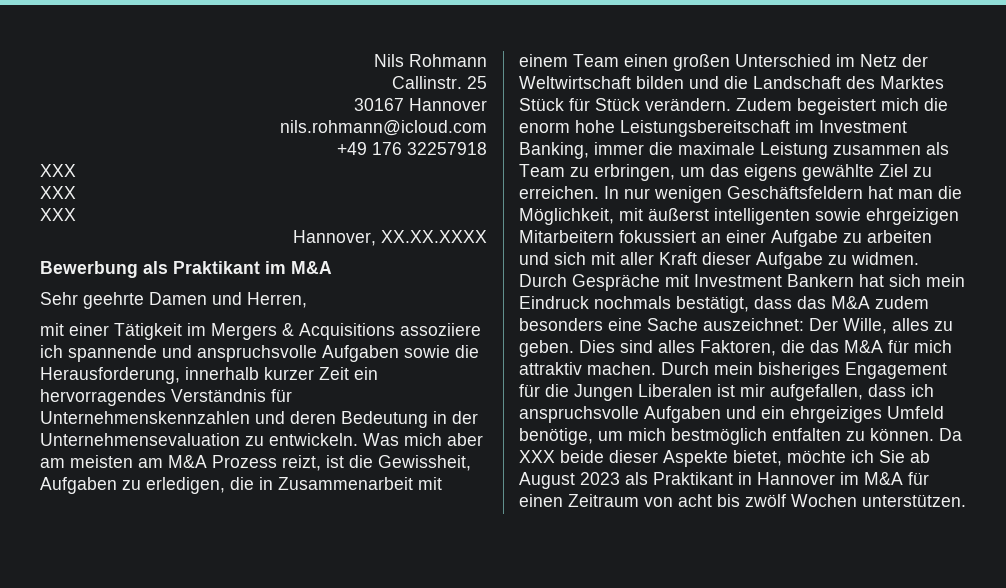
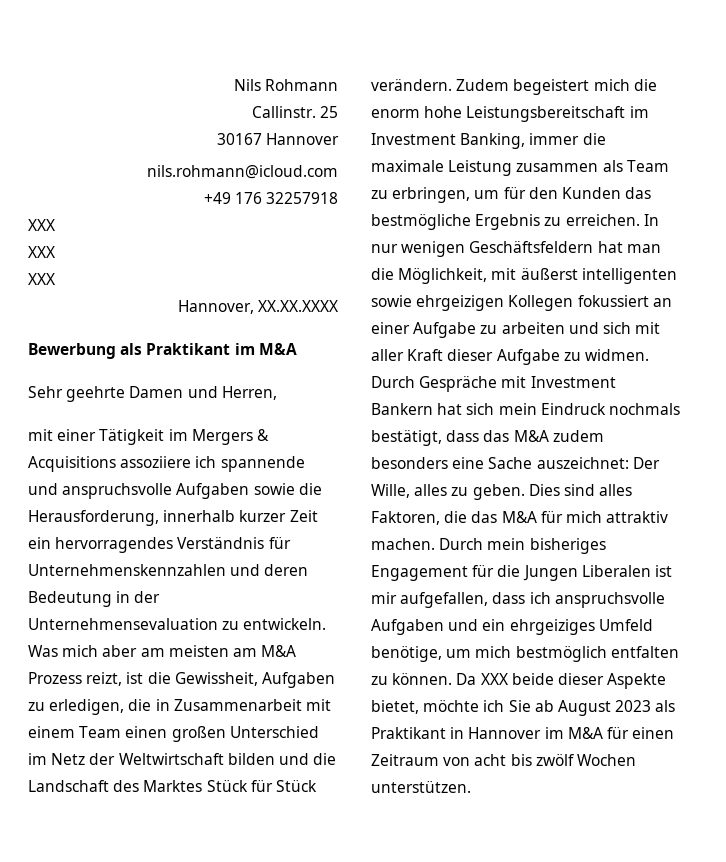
[710,164,908,181] das eigens gewählte Ziel -> [503,187,652,199] [371,214,541,230] für den Kunden das bestmögliche Ergebnis
[519,230,614,243] Mitarbeitern -> [508,295,574,311] Kollegen

